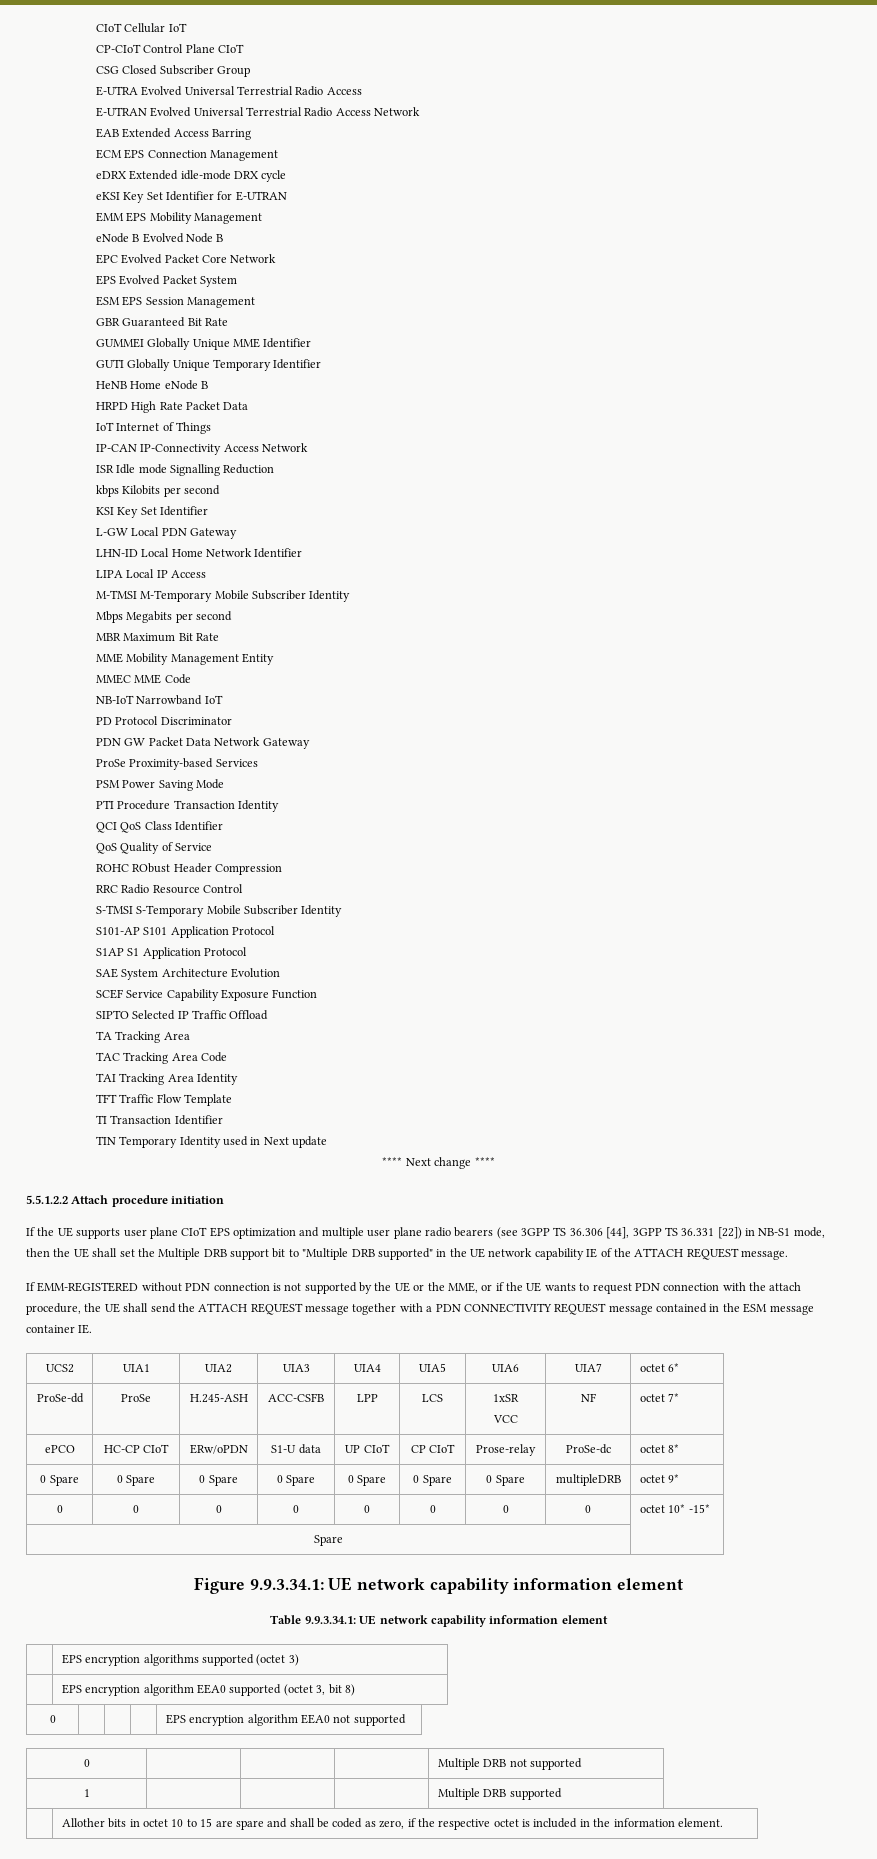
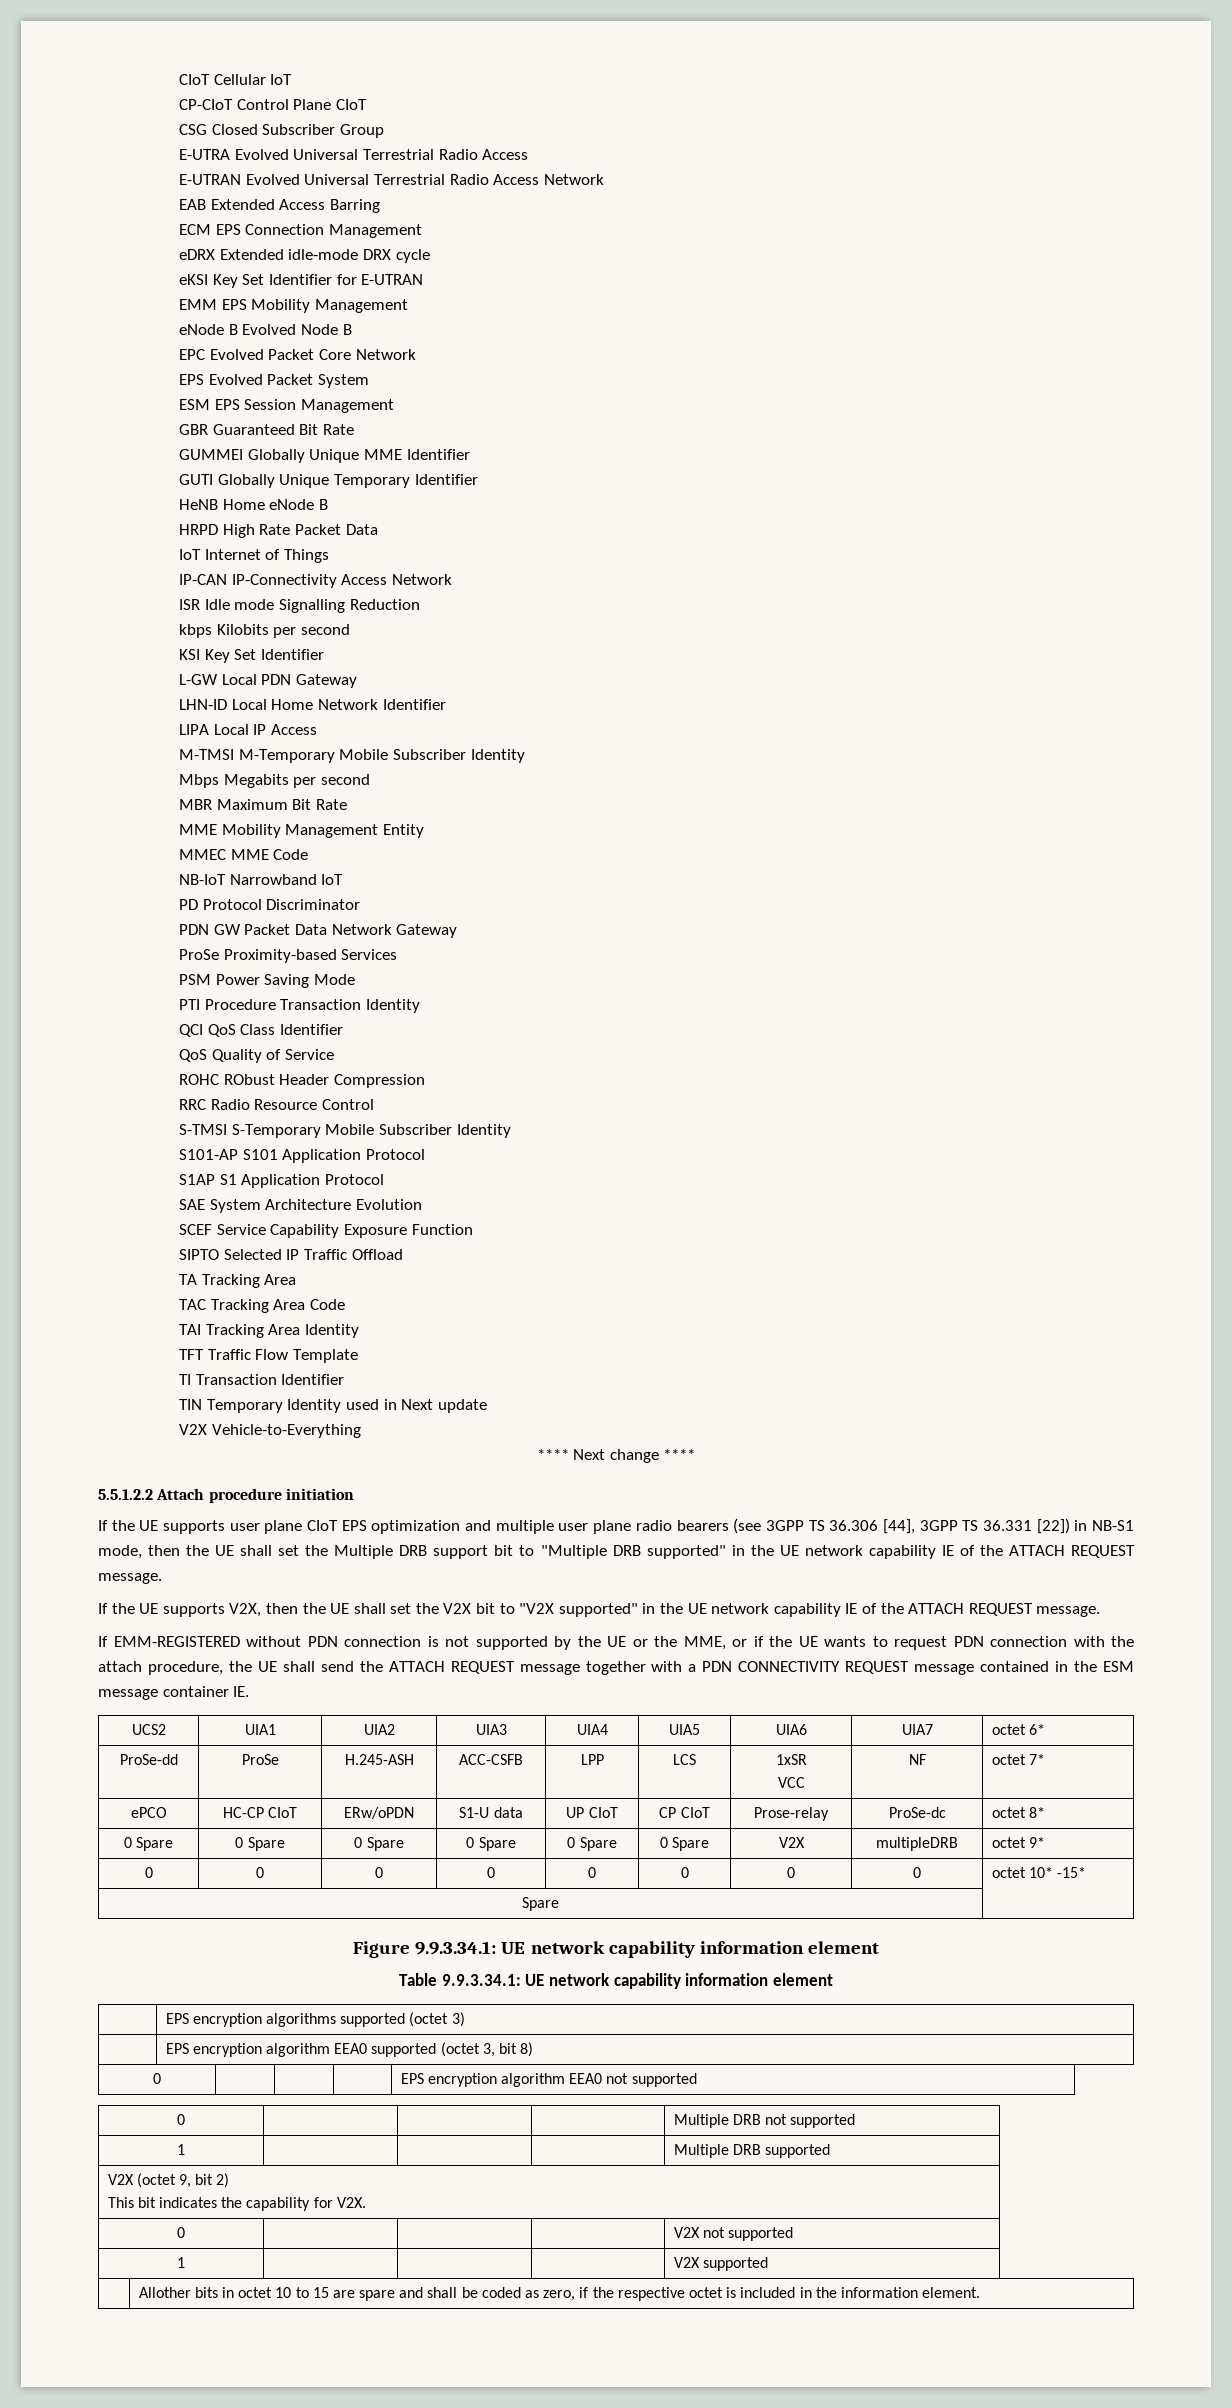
(328, 1142) none -> [179,1424,361,1438] // V2X Vehicle-to-Everything
(788, 1255) none -> [98,1603,1101,1617] // If the UE supports V2X, then the UE shall set the V2X bit to "V2X supported" in the UE network capability IE of the ATTACH REQUEST message.
[486,1475,525,1486] 0 Spare -> [778,1837,805,1848] V2X
(562, 1794) none -> [107,2173,230,2188] [107,2197,366,2211] [177,2227,185,2238] [673,2227,794,2241] [177,2257,185,2268] [673,2257,768,2271] // V2X (octet 9, bit 2) // This bit indicates the capability for V2X. // 0 | | | | V2X not supported // 1 | | | | V2X supported

